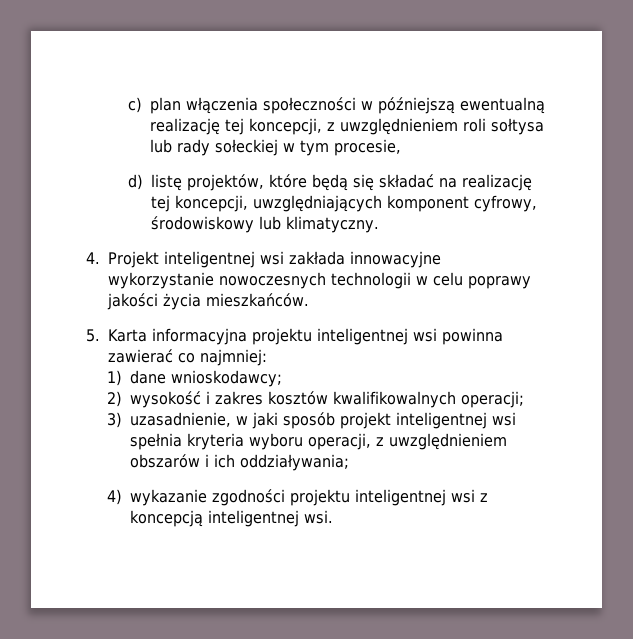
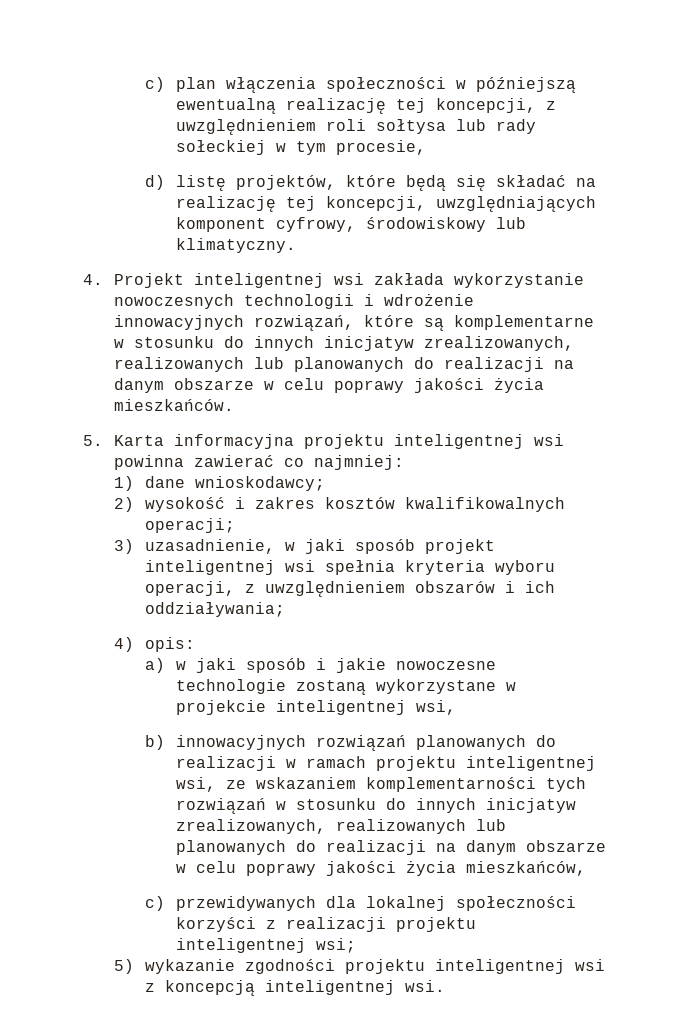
[350,251,441,268] innowacyjne -> (445, 279) none
(411, 280) none -> [364,294,475,306] [114,315,595,331] [114,336,575,351] [114,357,575,372] [114,378,255,393] i wdrożenie innowacyjnych rozwiązań, które są komplementarne w stosunku do innych inicjatyw zrealizowanych, realizowanych lub planowanych do realizacji na danym obszarze
(122, 497) none -> [145,637,196,652] [145,658,497,673] [176,679,517,695] [176,700,457,715] [145,735,557,751] [176,756,597,771] [176,777,587,792] [176,798,577,814] [176,819,507,834] [176,840,607,855] [176,861,587,876] [145,896,577,911] [176,917,477,932] [176,938,357,953] [114,959,135,974] opis: // a) w jaki sposób i jakie nowoczesne technologie zostaną wykorzystane w projekcie inteligentnej wsi, // b) innowacyjnych rozwiązań planowanych do realizacji w ramach projektu inteligentnej wsi, ze wskazaniem komplementarności tych rozwiązań w stosunku do innych inicjatyw zrealizowanych, realizowanych lub planowanych do realizacji na danym obszarze w celu poprawy jakości życia mieszkańców, // c) przewidywanych dla lokalnej społeczności korzyści z realizacji projektu inteligentnej wsi; // 5)

